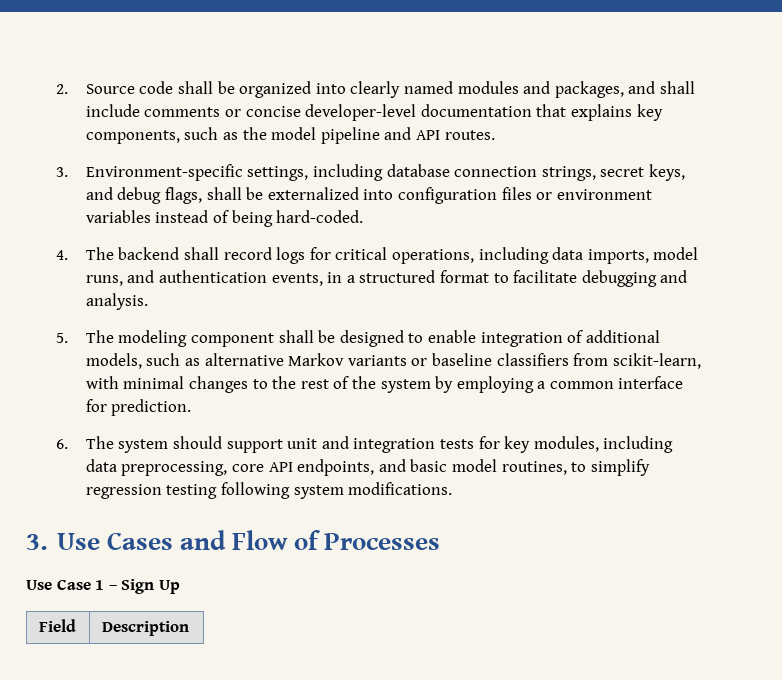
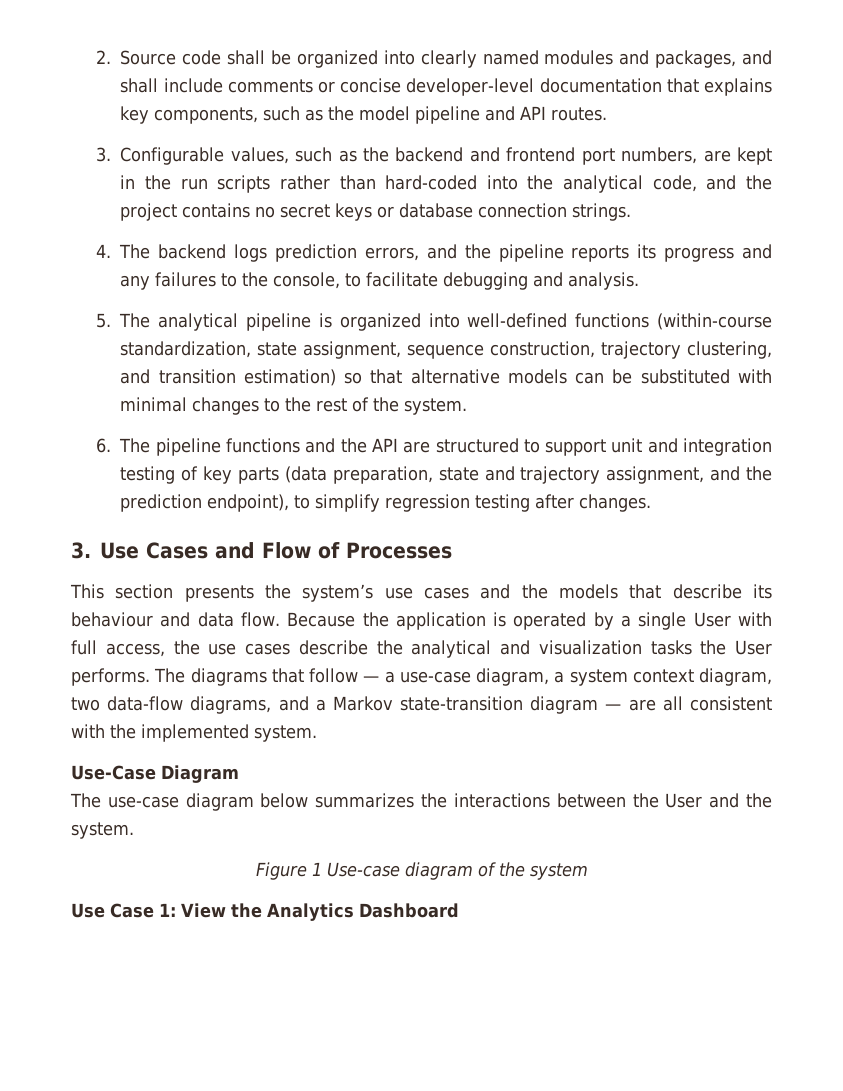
[85,164,685,181] [85,187,652,204] [85,210,364,227] [55,247,699,264] [85,270,489,286] Environment-specific settings, including database connection strings, secret keys, and debug flags, shall be externalized into configuration files or environment variables instead of being hard-coded. // 4. The backend shall record logs for critical operations, including data imports, model runs, and authentication events, in a structured format -> [120,147,772,165] [120,175,772,193] [120,203,632,221] [95,244,772,262] [120,272,341,290] Configurable values, such as the backend and frontend port numbers, are kept in the run scripts rather than hard-coded into the analytical code, and the project contains no secret keys or database connection strings. // 4. The backend logs prediction errors, and the pipeline reports its progress and any failures to the console,
[118,330,660,347] [85,353,701,369] modeling component shall be designed to enable integration of additional models, such as alternative Markov variants or baseline classifiers from scikit-learn, -> [158,313,773,331] [120,341,772,359] [120,369,730,386] analytical pipeline is organized into well-defined functions (within-course standardization, state assignment, sequence construction, trajectory clustering, and transition estimation) so that alternative models can be substituted
[380,376,684,393] [85,399,192,416] [55,436,674,453] [85,459,567,476] system by employing a common interface for prediction. // 6. The system should support unit and integration tests for key modules, including data preprocessing, core API endpoints, and basic model routines, -> [404,398,468,415] [95,438,772,456] [120,466,772,484] [120,494,290,512] system. // 6. The pipeline functions and the API are structured to support unit and integration testing of key parts (data preparation, state and trajectory assignment, and the prediction endpoint),
[220,482,453,499] following system modifications. -> [535,494,652,512] after changes.
[26,579,180,594] [38,619,76,632] [101,621,189,636] Use Case 1 – Sign Up // Field | Description -> [70,584,773,602] [71,612,773,630] [71,640,772,658] [71,668,772,686] [71,696,772,714] [71,724,317,742] [71,765,239,783] [70,793,773,811] [71,822,134,839] [255,862,588,880] [71,903,459,921] This section presents the system’s use cases and the models that describe its behaviour and data flow. Because the application is operated by a single User with full access, the use cases describe the analytical and visualization tasks the User performs. The diagrams that follow — a use-case diagram, a system context diagram, two data-flow diagrams, and a Markov state-transition diagram — are all consistent with the implemented system. // Use-Case Diagram // The use-case diagram below summarizes the interactions between the User and the system. // Figure 1 Use-case diagram of the system // Use Case 1: View the Analytics Dashboard

